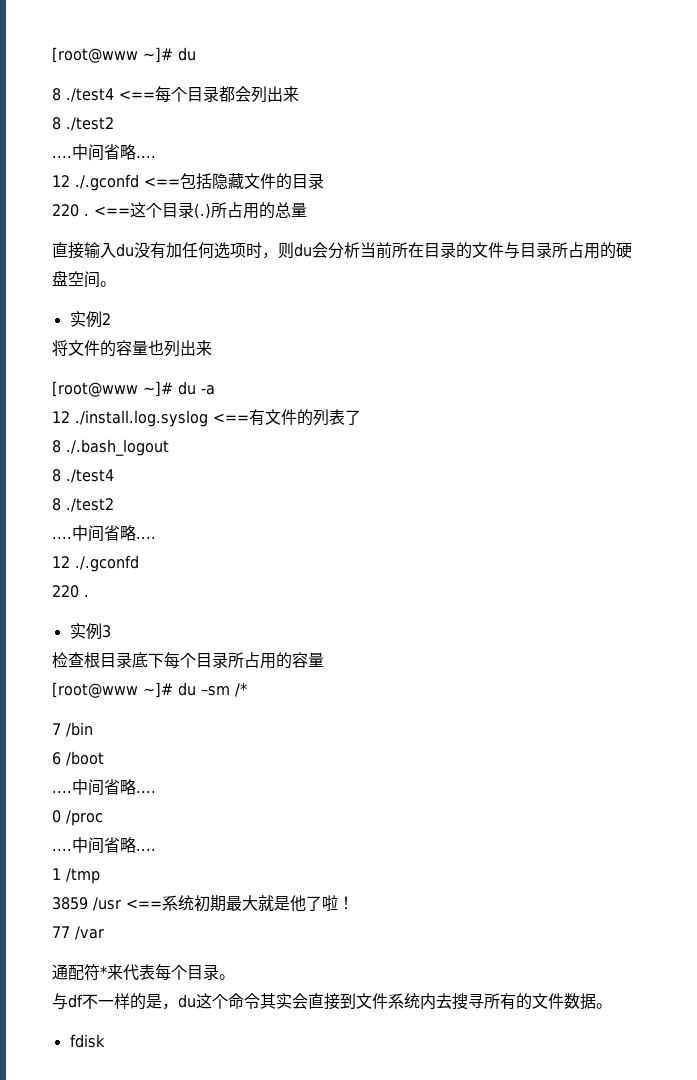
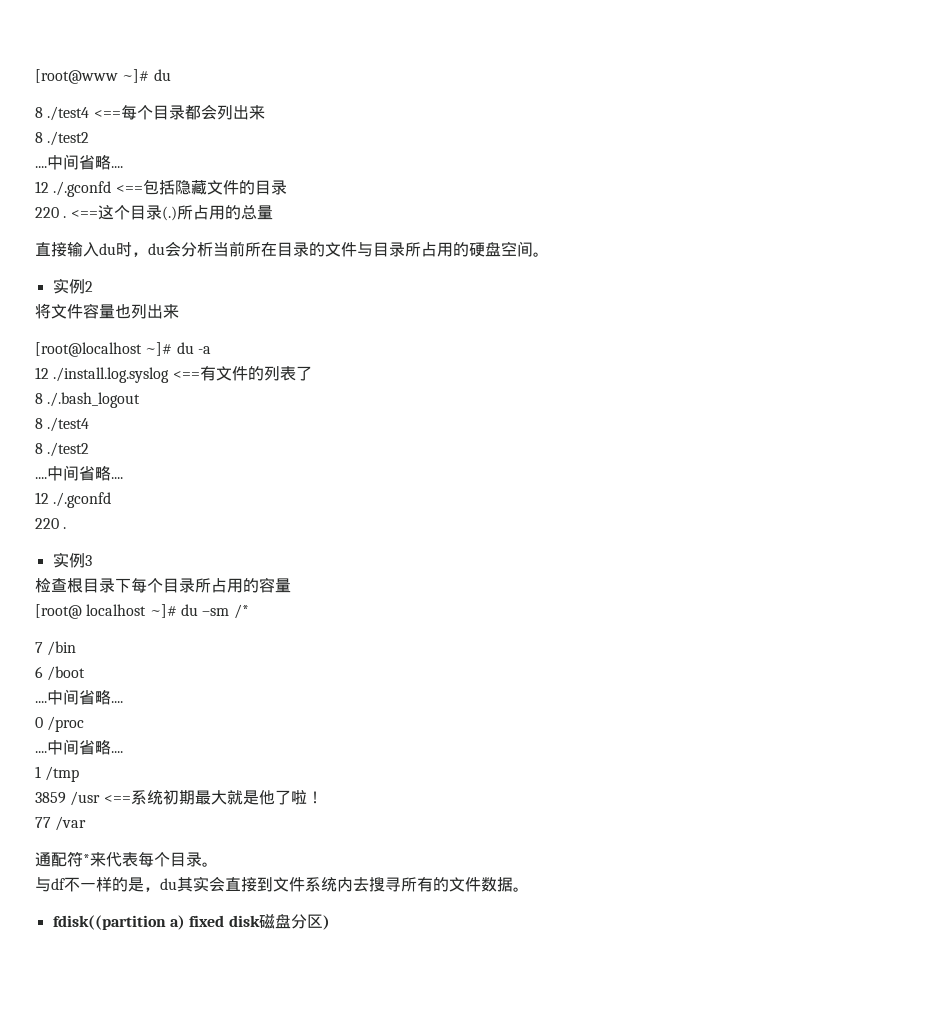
[134,242,294,259] 没有加任何选项时，则 -> [116,242,148,257] 时，
[100,340,116,357] 的 -> (83, 311) none
[52,381,138,397] [root@www -> [35,342,142,357] [root@localhost
[132,652,148,668] 底 -> (115, 585) none
[52,682,138,698] [root@www -> [35,604,147,619] [root@ localhost
[196,993,260,1009] 这个命令 -> (177, 884) none
[69,1034,105,1048] fdisk -> [52,914,330,930] fdisk((partition a) fixed disk磁盘分区)

